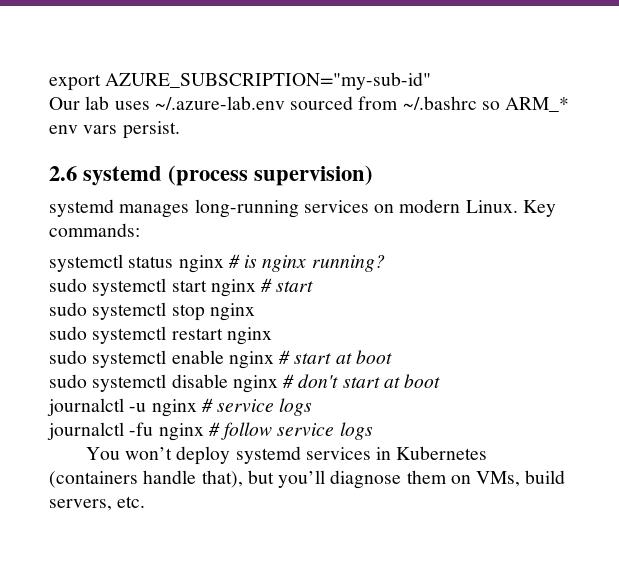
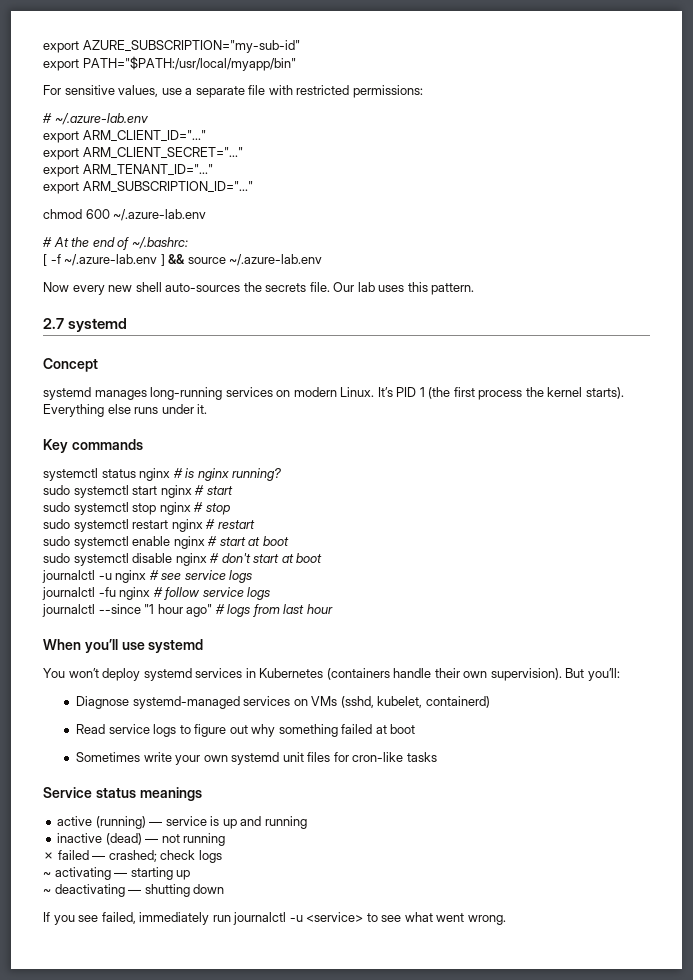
[49,96,570,112] [49,121,180,139] [49,165,374,186] Our lab uses ~/.azure-lab.env sourced from ~/.bashrc so ARM_* env vars persist. // 2.6 systemd (process supervision) -> [43,56,296,71] [43,85,423,98] [42,113,148,125] [43,130,206,143] [43,147,243,160] [43,164,213,177] [43,181,253,194] [43,209,207,221] [42,237,188,250] [43,254,323,266] [43,282,475,295] [43,318,128,332] [43,358,98,372] export PATH="$PATH:/usr/local/myapp/bin" // For sensitive values, use a separate file with restricted permissions: // # ~/.azure-lab.env // export ARM_CLIENT_ID="..." // export ARM_CLIENT_SECRET="..." // export ARM_TENANT_ID="..." // export ARM_SUBSCRIPTION_ID="..." // chmod 600 ~/.azure-lab.env // # At the end of ~/.bashrc: // [ -f ~/.azure-lab.env ] && source ~/.azure-lab.env // Now every new shell auto-sources the secrets file. Our lab uses this pattern. // 2.7 systemd // Concept
[522,200,556,217] [49,223,140,237] Key commands: -> [377,387,624,400] [43,404,208,417] [43,439,143,453] It’s PID 1 (the first process the kernel starts). Everything else runs under it. // Key commands
(255, 312) none -> [193,502,230,515] # stop
(272, 336) none -> [205,519,255,529] # restart
(213, 405) none -> [161,573,182,580] see
(373, 431) none -> [42,604,333,617] [43,639,204,653] // journalctl --since "1 hour ago" # logs from last hour // When you’ll use systemd
[201,470,566,489] [49,496,146,511] that), but you’ll diagnose them on VMs, build servers, etc. -> [434,668,620,681] [76,696,490,709] [76,724,416,737] [76,752,437,765] [43,787,202,801] [57,816,307,829] [57,833,226,846] [43,850,222,863] [43,867,191,880] [43,884,225,897] [43,912,506,925] their own supervision). But you’ll: // Diagnose systemd-managed services on VMs (sshd, kubelet, containerd) // Read service logs to figure out why something failed at boot // Sometimes write your own systemd unit files for cron-like tasks // Service status meanings // active (running) — service is up and running // inactive (dead) — not running // ✗ failed — crashed; check logs // ~ activating — starting up // ~ deactivating — shutting down // If you see failed, immediately run journalctl -u <service> to see what went wrong.

